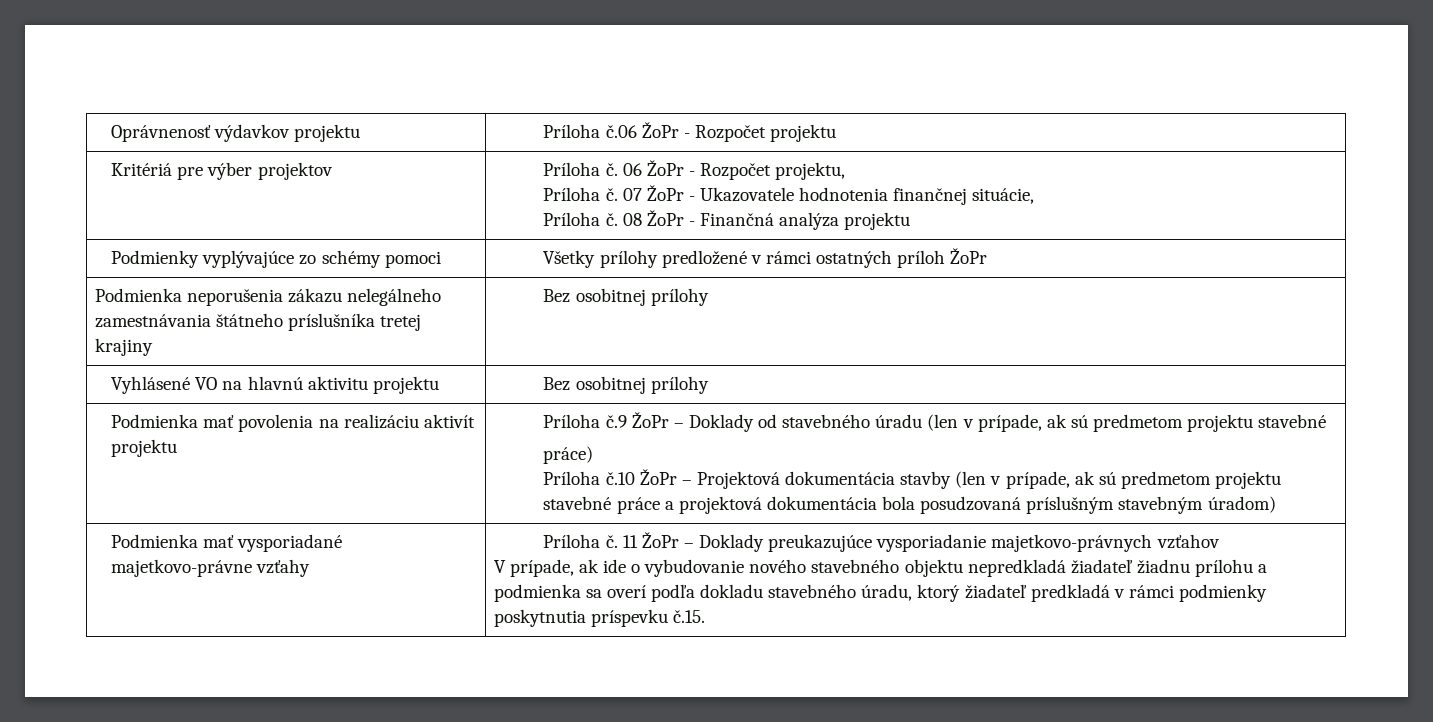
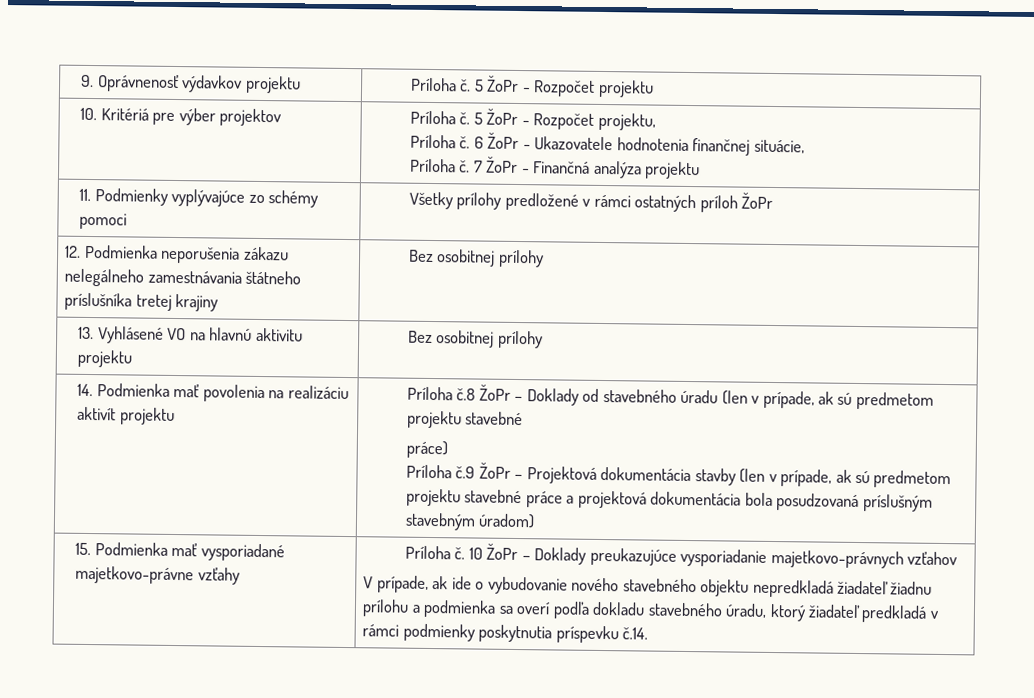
(111, 133) none -> [81,74,95,88] 9.
[605,125,637,138] č.06 -> [460,79,484,92] č. 5
(837, 133) none -> [80,107,98,121] 10.
[622,163,642,176] 06 -> [473,112,483,125] 5
[622,188,642,201] 07 -> [473,136,484,149] 6
[622,213,642,226] 08 -> [473,160,483,173] 7
(911, 221) none -> [79,188,92,202] 11.
(988, 256) none -> [65,245,82,258] 12.
(709, 297) none -> [78,326,95,340] 13.
(709, 385) none -> [77,383,94,397] 14.
[605,415,627,428] č.9 -> [456,388,476,401] č.8
[605,472,635,485] č.10 -> [455,466,476,479] č.9
(1276, 504) none -> [75,542,92,556] 15.
[622,535,638,548] 11 -> [468,547,483,560] 10
[672,610,705,623] č.15. -> [622,627,649,640] č.14.

